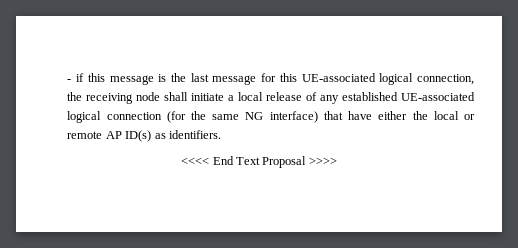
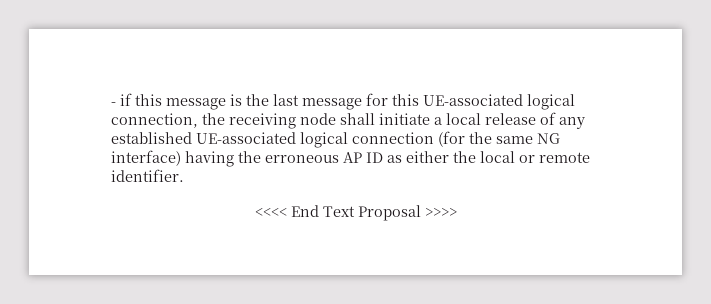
[323,111,373,120] that have -> [185,151,403,167] having the erroneous AP ID as
[105,130,221,142] AP ID(s) as identifiers. -> [111,169,185,182] identifier.

